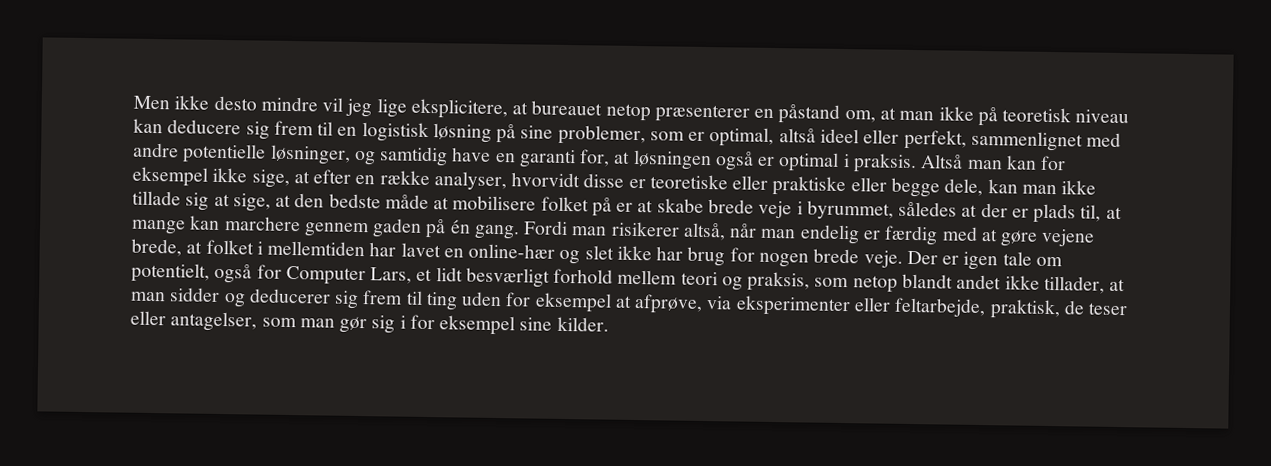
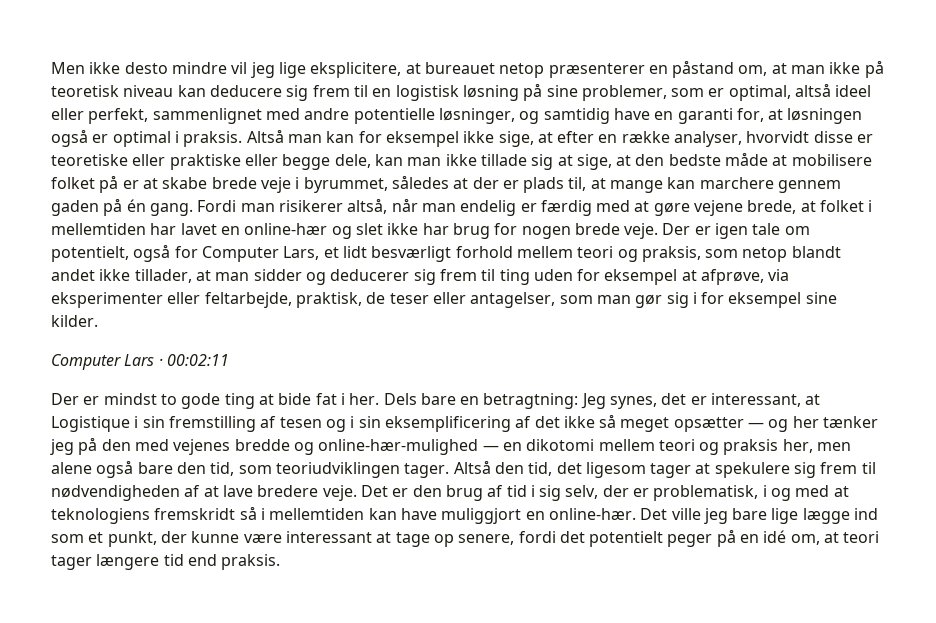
(609, 324) none -> [51,354,229,370] [51,393,821,409] [51,414,879,432] [50,437,852,455] [51,460,876,478] [51,485,849,501] [51,506,879,524] [51,529,880,547] [51,554,281,570] // Computer Lars · 00:02:11 // Der er mindst to gode ting at bide fat i her. Dels bare en betragtning: Jeg synes, det er interessant, at Logistique i sin fremstilling af tesen og i sin eksemplificering af det ikke så meget opsætter — og her tænker jeg på den med vejenes bredde og online-hær-mulighed — en dikotomi mellem teori og praksis her, men alene også bare den tid, som teoriudviklingen tager. Altså den tid, det ligesom tager at spekulere sig frem til nødvendigheden af at lave bredere veje. Det er den brug af tid i sig selv, der er problematisk, i og med at teknologiens fremskridt så i mellemtiden kan have muliggjort en online-hær. Det ville jeg bare lige lægge ind som et punkt, der kunne være interessant at tage op senere, fordi det potentielt peger på en idé om, at teori tager længere tid end praksis.

